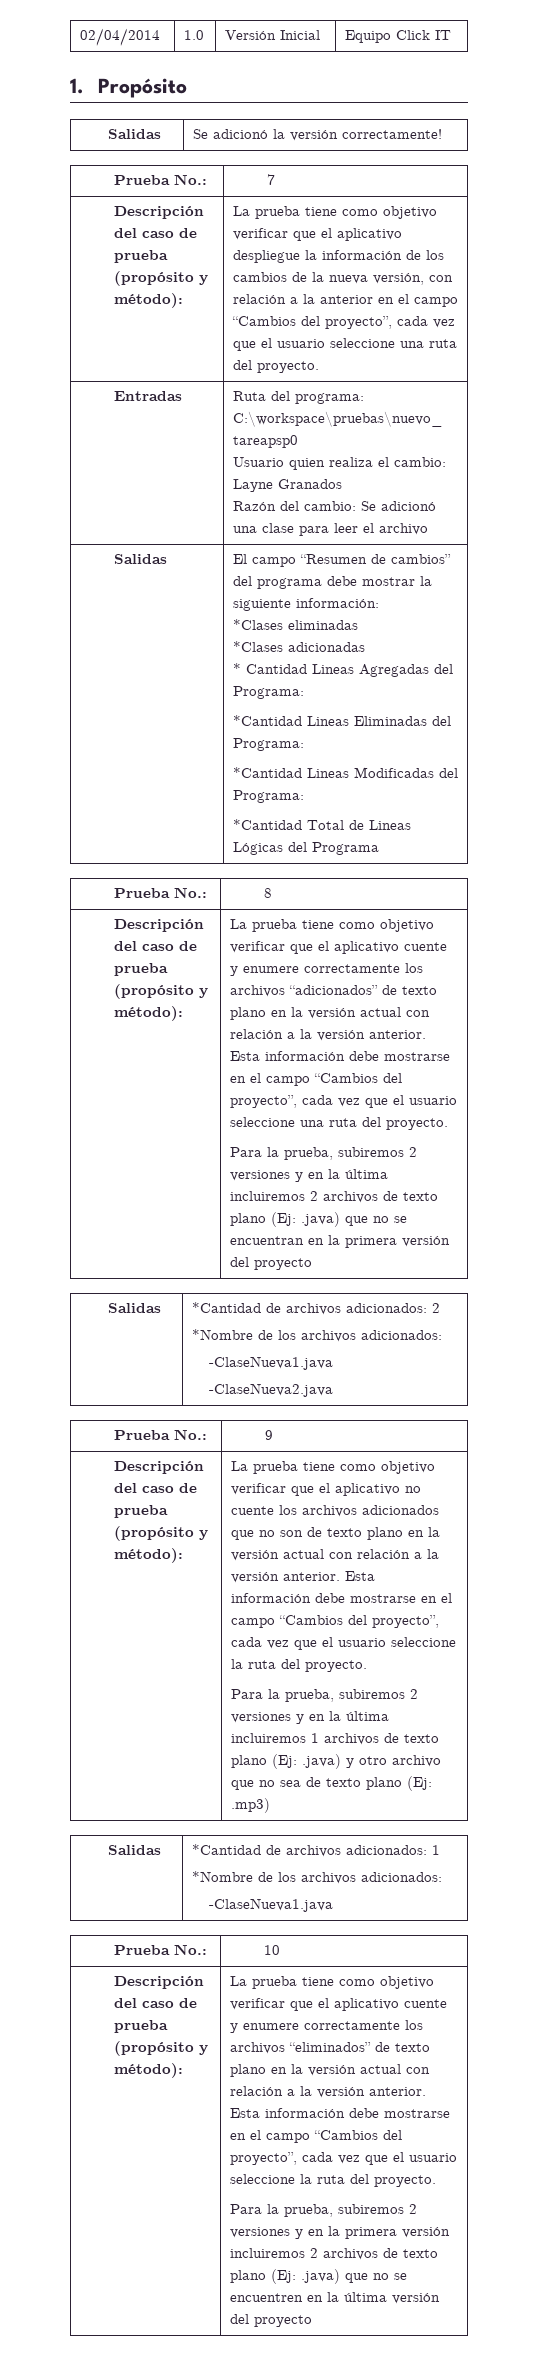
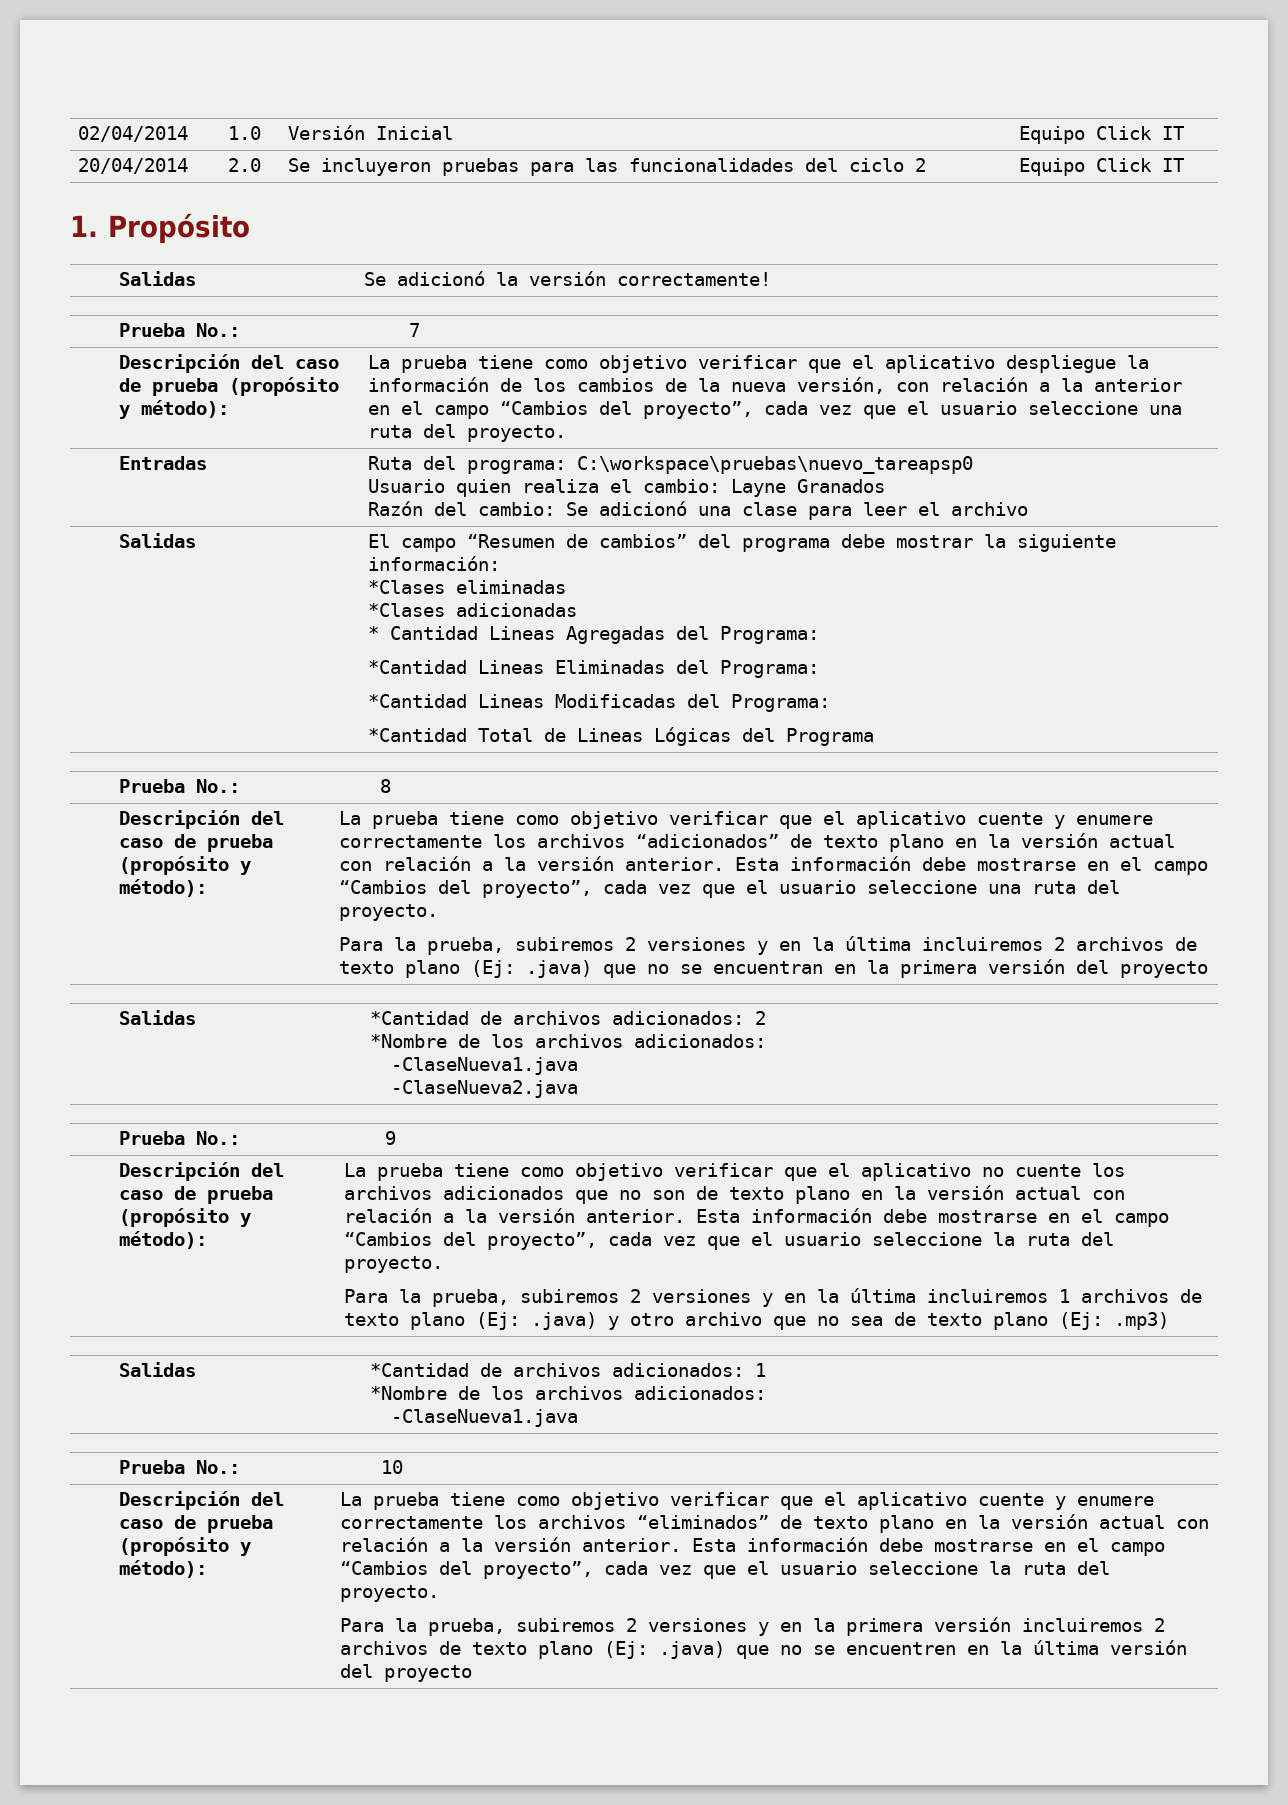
(451, 35) none -> [78,158,189,174] [228,158,262,172] [288,158,927,176] [1019,158,1185,176] // 20/04/2014 | 2.0 | Se incluyeron pruebas para las funcionalidades del ciclo 2 | Equipo Click IT

